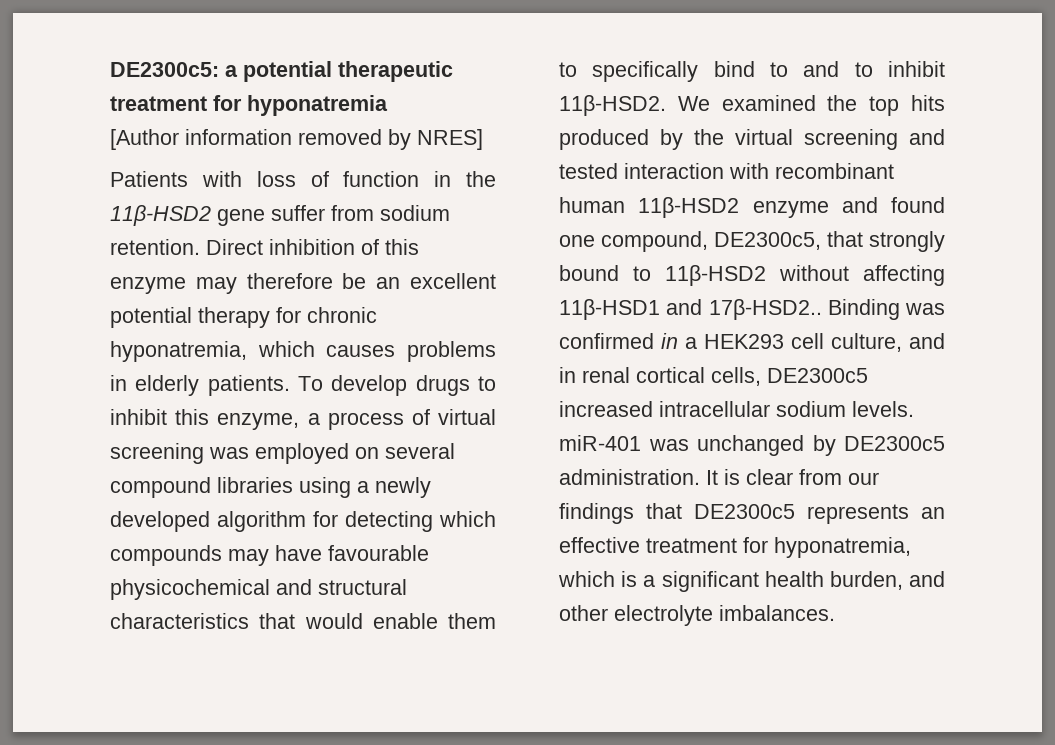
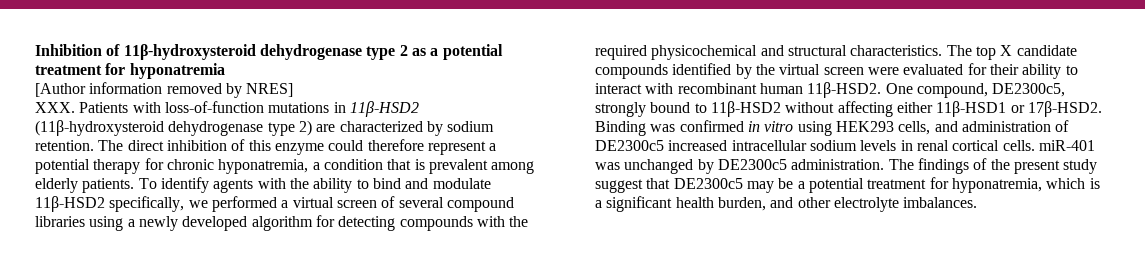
[110,61,453,82] DE2300c5: a potential therapeutic -> [35,44,503,60] Inhibition of 11β-hydroxysteroid dehydrogenase type 2 as a potential
(483, 139) none -> [35,102,75,113] XXX.
[256,171,496,187] [110,205,450,226] [110,239,419,255] [110,273,496,294] loss of function in the 11β-HSD2 gene suffer from sodium retention. Direct inhibition of this enzyme may therefore be an excellent -> [164,101,419,117] [35,120,495,136] [35,139,497,155] loss-of-function mutations in 11β-HSD2 (11β-hydroxysteroid dehydrogenase type 2) are characterized by sodium retention. The direct inhibition of this enzyme could therefore represent a
[257,341,496,362] [110,375,496,396] [110,409,496,430] [110,443,379,464] which causes problems in elderly patients. To develop drugs to inhibit this enzyme, a process of virtual screening was employed on -> [312,159,535,174] [35,177,491,193] [35,196,396,212] a condition that is prevalent among elderly patients. To identify agents with the ability to bind and modulate 11β-HSD2 specifically, we performed a virtual screen of
[439,511,496,527] [110,545,429,566] [110,579,407,600] [110,613,496,629] [559,61,945,82] [559,95,945,116] [559,129,945,150] [559,163,894,179] [559,197,945,218] [559,235,595,247] which compounds may have favourable physicochemical and structural characteristics that would enable them to specifically bind to and to inhibit 11β-HSD2. We examined the top hits produced by the virtual screening and tested interaction with recombinant human 11β-HSD2 enzyme and found one -> [399,216,529,231] [595,45,1077,60] [595,63,1078,79] [595,82,913,98] compounds with the required physicochemical and structural characteristics. The top X candidate compounds identified by the virtual screen were evaluated for their ability to interact with recombinant human 11β-HSD2. One
[827,231,863,247] that -> (1066, 90) none
[559,299,945,320] [559,333,945,352] [559,367,868,386] [559,401,914,417] 11β-HSD1 and 17β-HSD2.. Binding was confirmed in a HEK293 cell culture, and in renal cortical cells, DE2300c5 increased intracellular sodium levels. -> [896,101,1102,117] [595,120,1070,136] [595,140,1035,151] either 11β-HSD1 or 17β-HSD2. Binding was confirmed in vitro using HEK293 cells, and administration of DE2300c5 increased intracellular sodium levels in renal cortical cells.
[706,469,879,485] [559,503,945,524] [559,537,640,553] It is clear from our findings that DE2300c5 represents an effective -> [888,158,1098,174] [595,178,864,193] The findings of the present study suggest that DE2300c5 may be a potential

